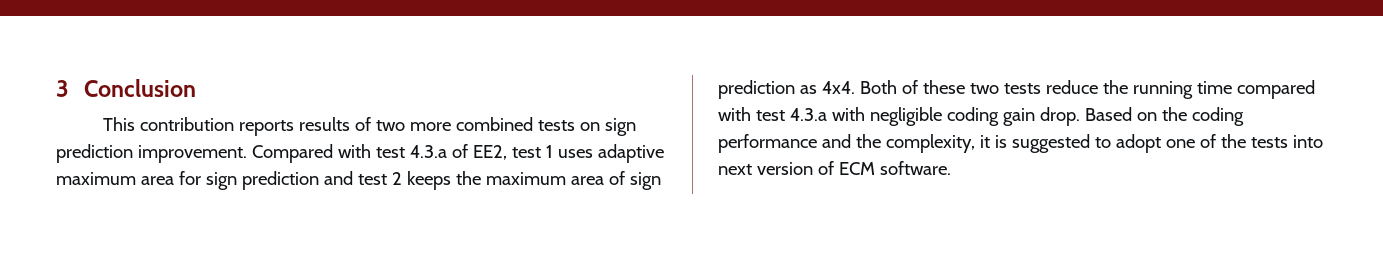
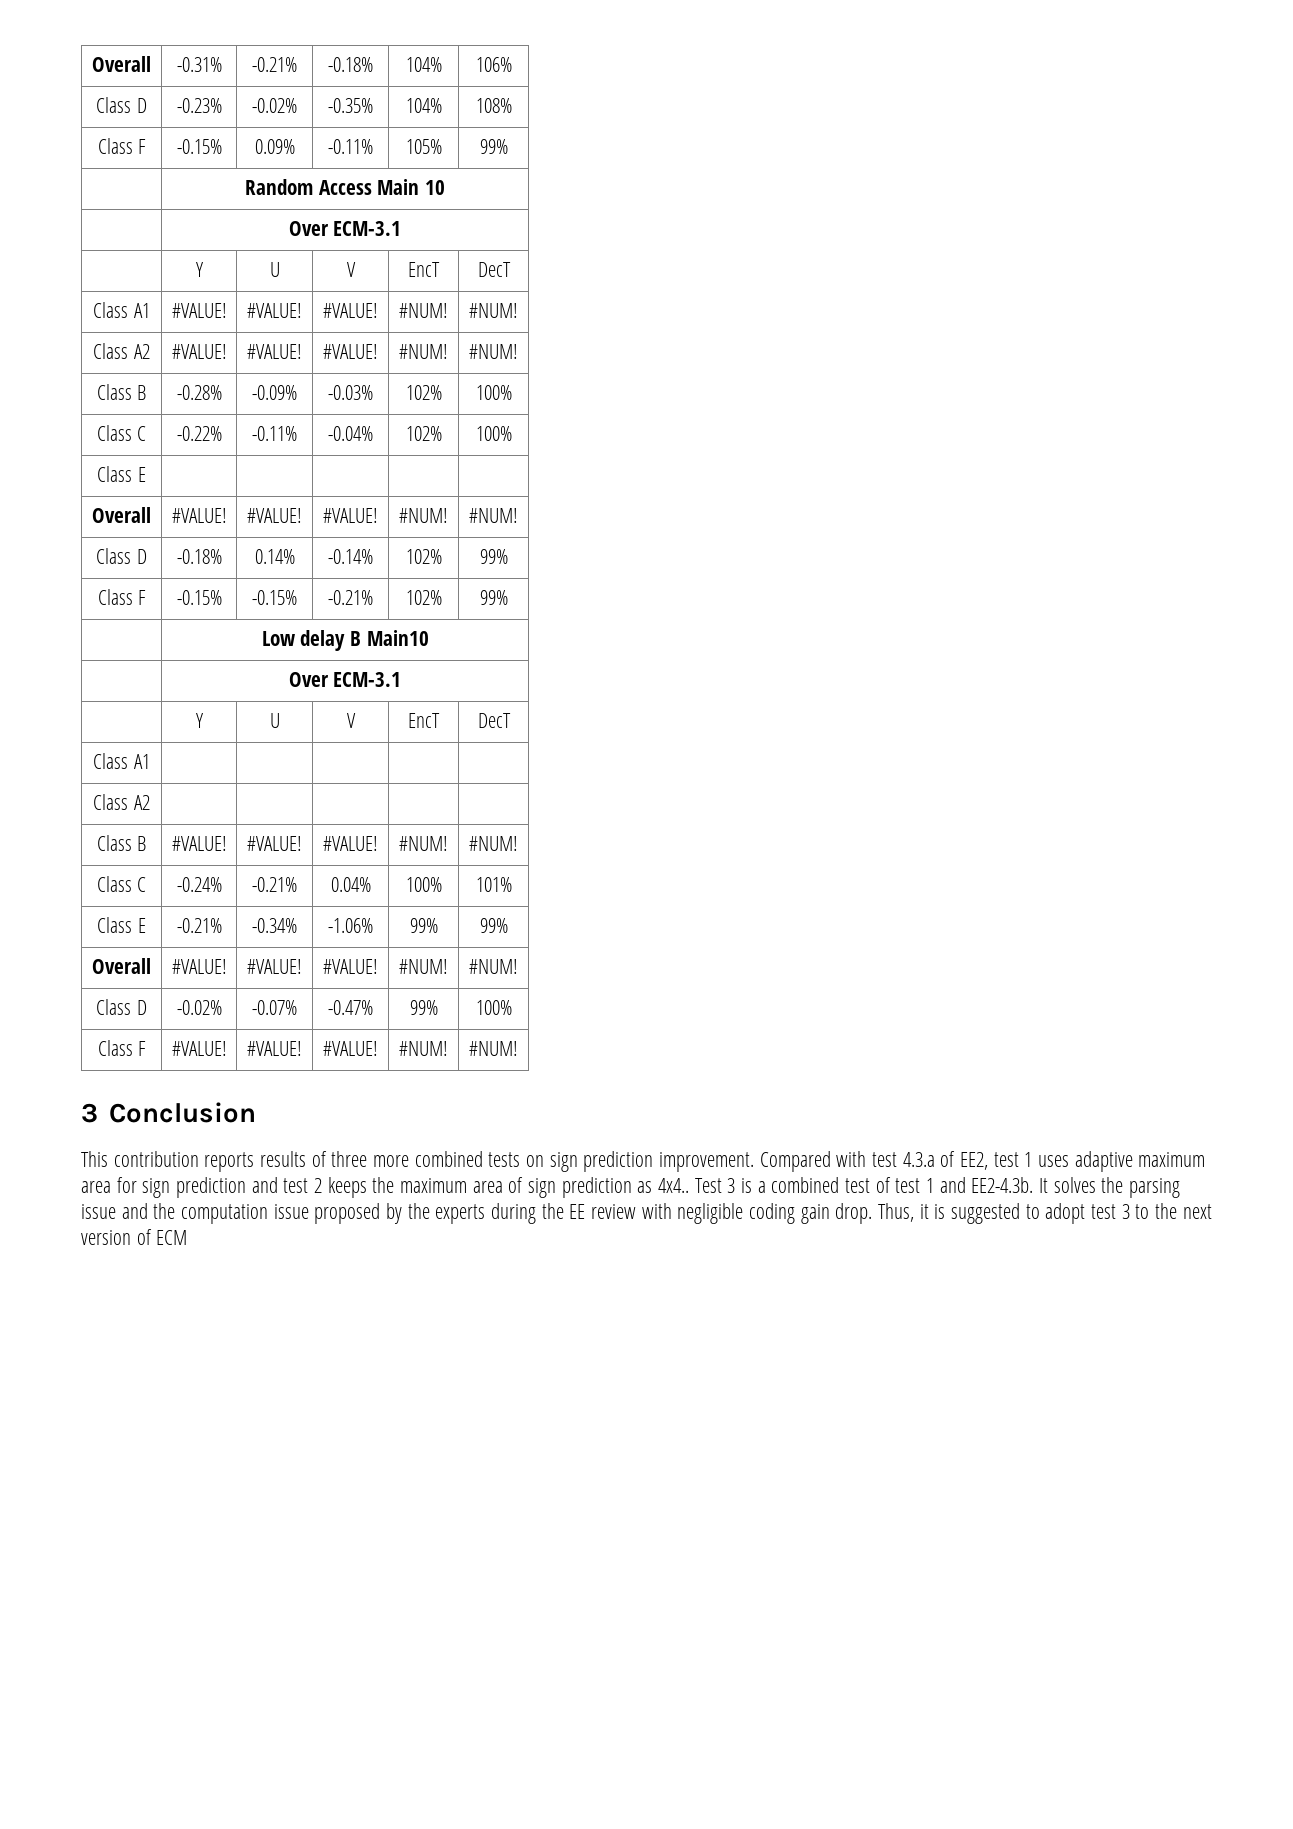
(56, 88) none -> [92,56,151,72] [176,57,222,72] [252,57,297,72] [328,57,373,72] [405,57,442,72] [475,57,512,72] [96,97,147,113] [176,98,222,113] [252,98,297,113] [328,98,373,113] [405,98,442,113] [475,98,512,113] [97,138,147,154] [176,139,222,154] [254,139,295,154] [328,139,373,154] [405,139,442,154] [479,139,508,154] [244,179,446,195] [288,221,402,236] [195,262,204,277] [269,262,280,277] [346,262,356,277] [408,262,440,277] [477,262,511,277] [93,302,150,318] [171,303,227,318] [247,303,303,318] [323,303,379,318] [399,303,448,318] [469,303,518,318] [93,343,150,359] [171,344,227,359] [247,344,303,359] [323,344,379,359] [399,344,448,359] [469,344,518,359] [96,384,147,400] [176,385,222,400] [252,385,297,400] [328,385,373,400] [405,385,442,400] [475,385,512,400] [96,425,147,441] [176,426,222,441] [252,426,297,441] [328,426,373,441] [405,426,442,441] [475,426,512,441] [97,466,146,482] [92,507,151,523] [171,508,227,523] [247,508,303,523] [323,508,379,523] [399,508,448,523] [469,508,518,523] [96,548,147,564] [176,549,222,564] [254,549,295,564] [328,549,373,564] [405,549,442,564] [479,549,508,564] [97,589,147,605] [176,590,222,605] [252,590,297,605] [328,590,373,605] [405,590,442,605] [479,590,508,605] [261,630,429,651] [288,672,402,687] [195,713,204,728] [269,713,280,728] [346,713,356,728] [408,713,440,728] [477,713,511,728] [93,753,150,769] [93,794,150,810] [96,835,147,851] [171,836,227,851] [247,836,303,851] [323,836,379,851] [399,836,448,851] [469,836,518,851] [96,876,147,892] [176,877,222,892] [252,877,297,892] [330,877,371,892] [405,877,442,892] [475,877,512,892] [97,917,146,933] [176,918,222,933] [252,918,297,933] [328,918,373,933] [409,918,438,933] [479,918,508,933] [92,958,151,974] [171,959,227,974] [247,959,303,974] [323,959,379,974] [399,959,448,974] [469,959,518,974] [96,999,147,1015] [176,1000,222,1015] [252,1000,297,1015] [328,1000,373,1015] [409,1000,438,1015] [475,1000,512,1015] [97,1040,147,1056] [171,1041,227,1056] [247,1041,303,1056] [323,1041,379,1056] [399,1041,448,1056] [469,1041,518,1056] Overall | -0.31% | -0.21% | -0.18% | 104% | 106% // Class D | -0.23% | -0.02% | -0.35% | 104% | 108% // Class F | -0.15% | 0.09% | -0.11% | 105% | 99% // | Random Access Main 10 // | Over ECM-3.1 // | Y | U | V | EncT | DecT // Class A1 | #VALUE! | #VALUE! | #VALUE! | #NUM! | #NUM! // Class A2 | #VALUE! | #VALUE! | #VALUE! | #NUM! | #NUM! // Class B | -0.28% | -0.09% | -0.03% | 102% | 100% // Class C | -0.22% | -0.11% | -0.04% | 102% | 100% // Class E | | | | | // Overall | #VALUE! | #VALUE! | #VALUE! | #NUM! | #NUM! // Class D | -0.18% | 0.14% | -0.14% | 102% | 99% // Class F | -0.15% | -0.15% | -0.21% | 102% | 99% // | Low delay B Main10 // | Over ECM-3.1 // | Y | U | V | EncT | DecT // Class A1 | | | | | // Class A2 | | | | | // Class B | #VALUE! | #VALUE! | #VALUE! | #NUM! | #NUM! // Class C | -0.24% | -0.21% | 0.04% | 100% | 101% // Class E | -0.21% | -0.34% | -1.06% | 99% | 99% // Overall | #VALUE! | #VALUE! | #VALUE! | #NUM! | #NUM! // Class D | -0.02% | -0.07% | -0.47% | 99% | 100% // Class F | #VALUE! | #VALUE! | #VALUE! | #NUM! | #NUM! //
[376,120,406,131] two -> [331,1151,368,1167] three
[821,80,1315,99] [718,107,827,121] 4x4. Both of these two tests reduce the running time compared with test 4.3.a -> [658,1177,1181,1198] [81,1203,637,1224] 4x4.. Test 3 is a combined test of test 1 and EE2-4.3b. It solves the parsing issue and the computation issue proposed by the experts during the EE review
[1084,107,1244,126] [718,134,975,153] Based on the coding performance and the complexity, -> [878,1203,915,1222] Thus,
[1165,134,1323,148] one of the tests into -> [1091,1203,1178,1219] test 3 to the
[879,161,951,175] software. -> (188, 1237) none

